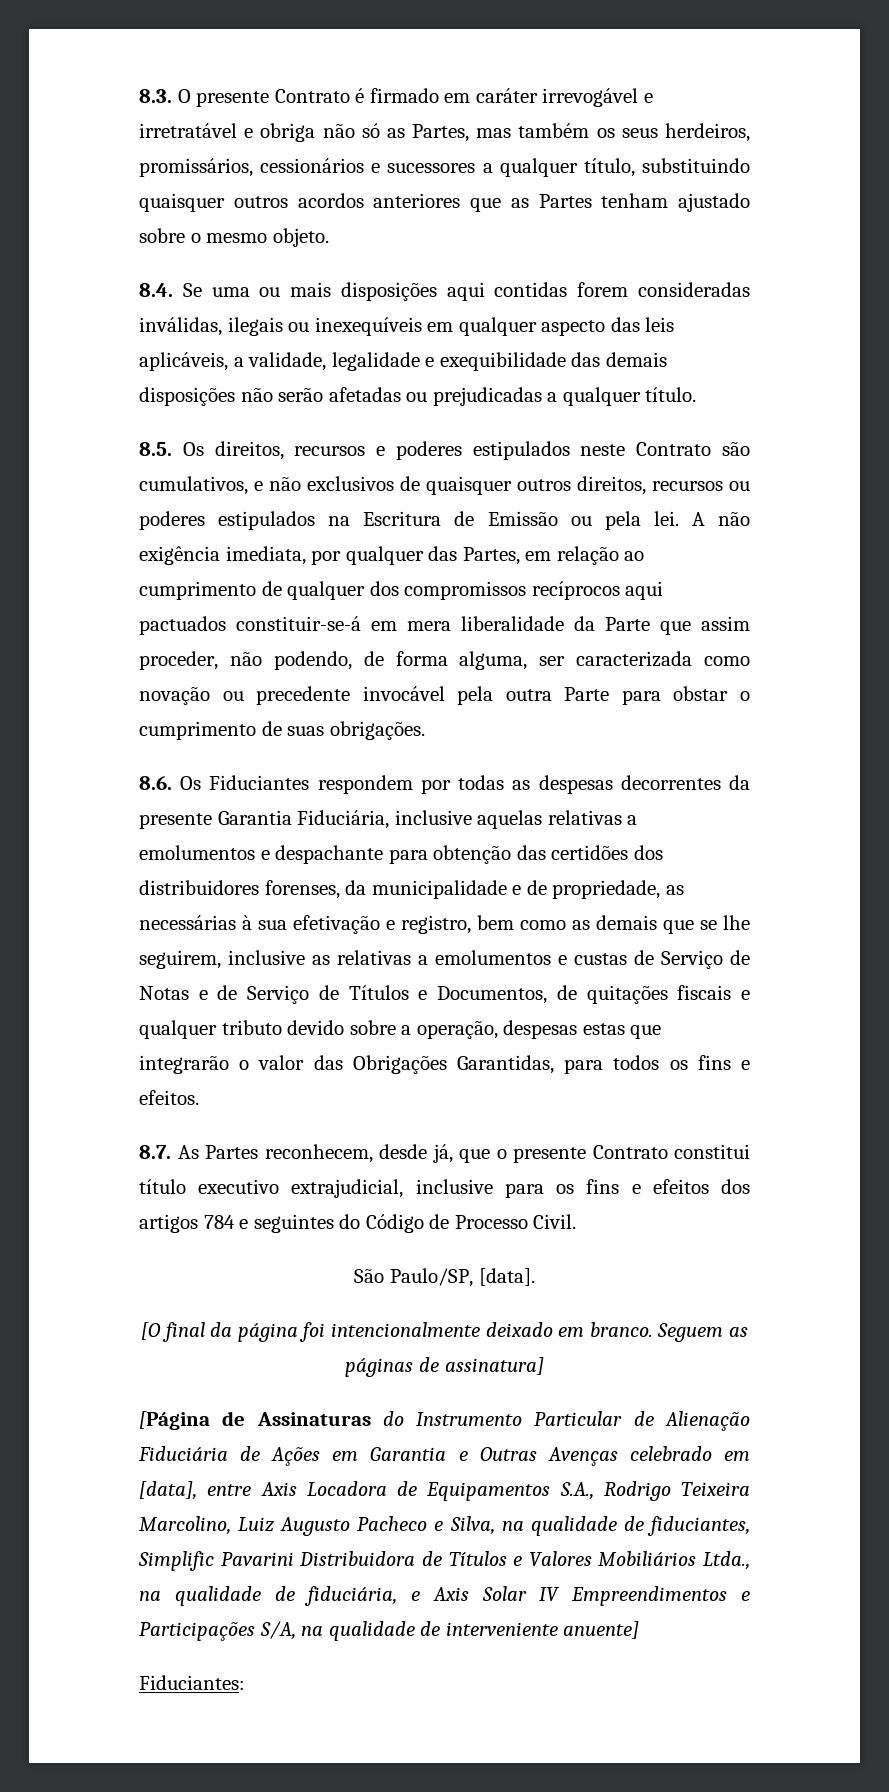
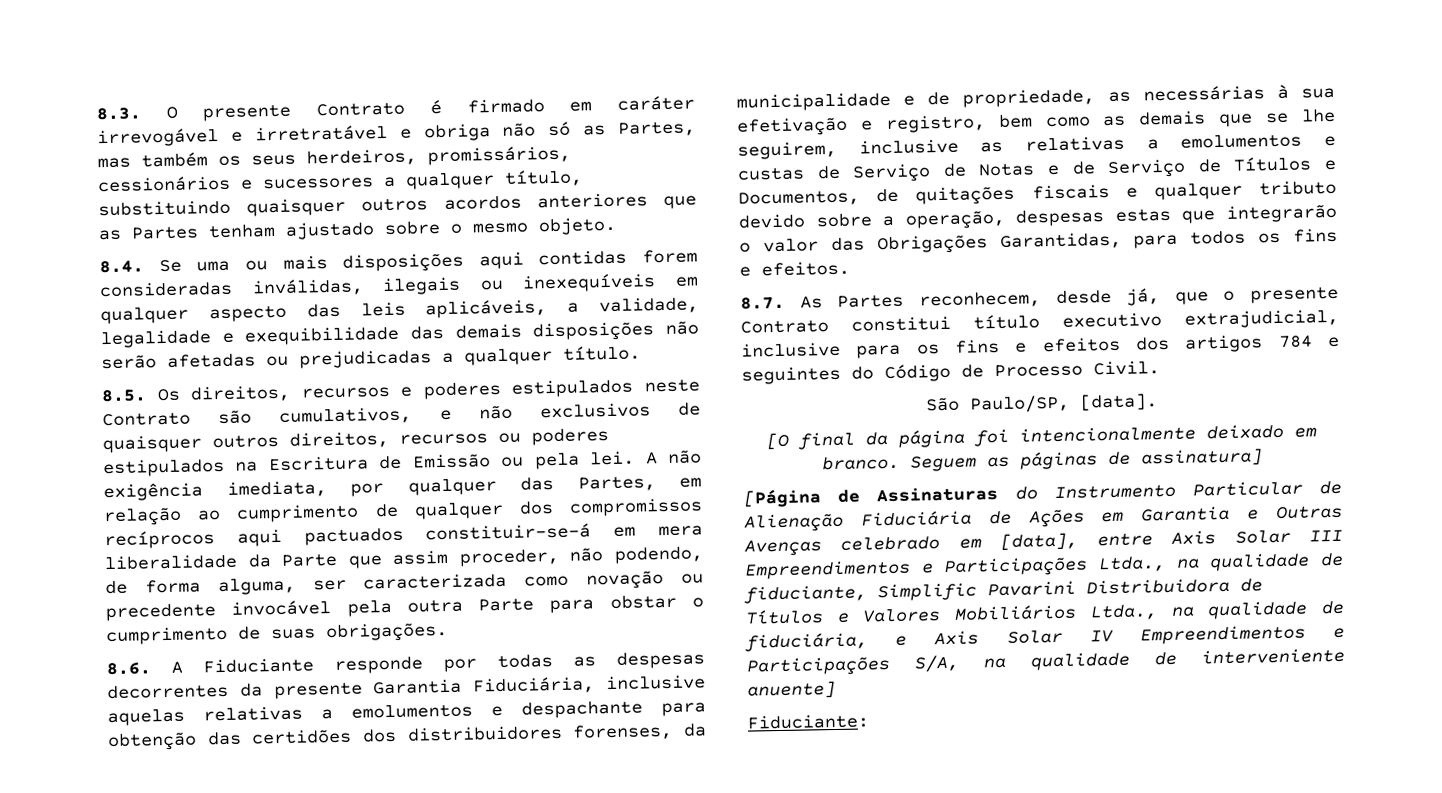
[180,775,413,794] Os Fiduciantes respondem -> [171,656,423,674] A Fiduciante responde
[306,1481,750,1501] [139,1516,751,1536] Locadora de Equipamentos S.A., Rodrigo Teixeira Marcolino, Luiz Augusto Pacheco e Silva, na qualidade de fiduciantes, -> [1234,529,1343,544] [744,552,1344,580] [743,584,867,604] Solar III Empreendimentos e Participações Ltda., na qualidade de fiduciante,
[139,1675,245,1690] Fiduciantes: -> [747,713,869,730] Fiduciante:

